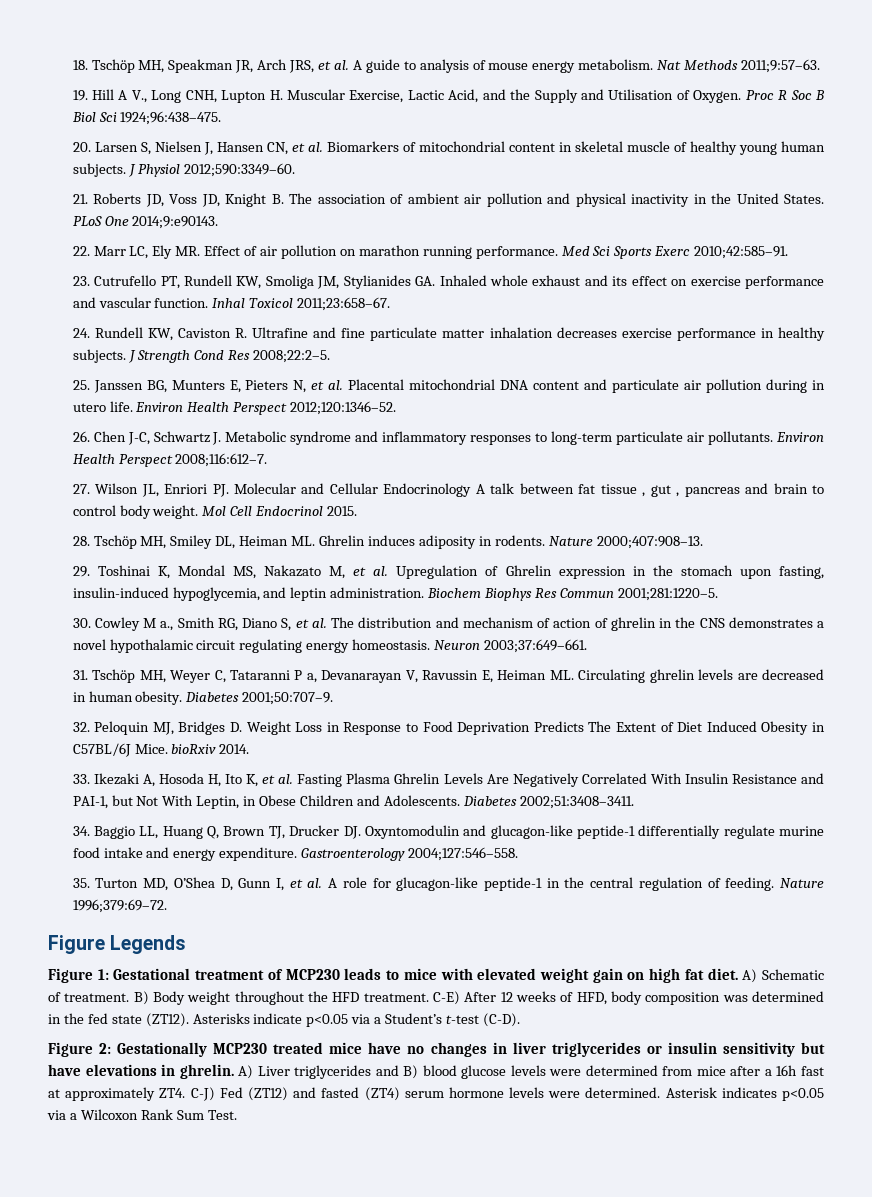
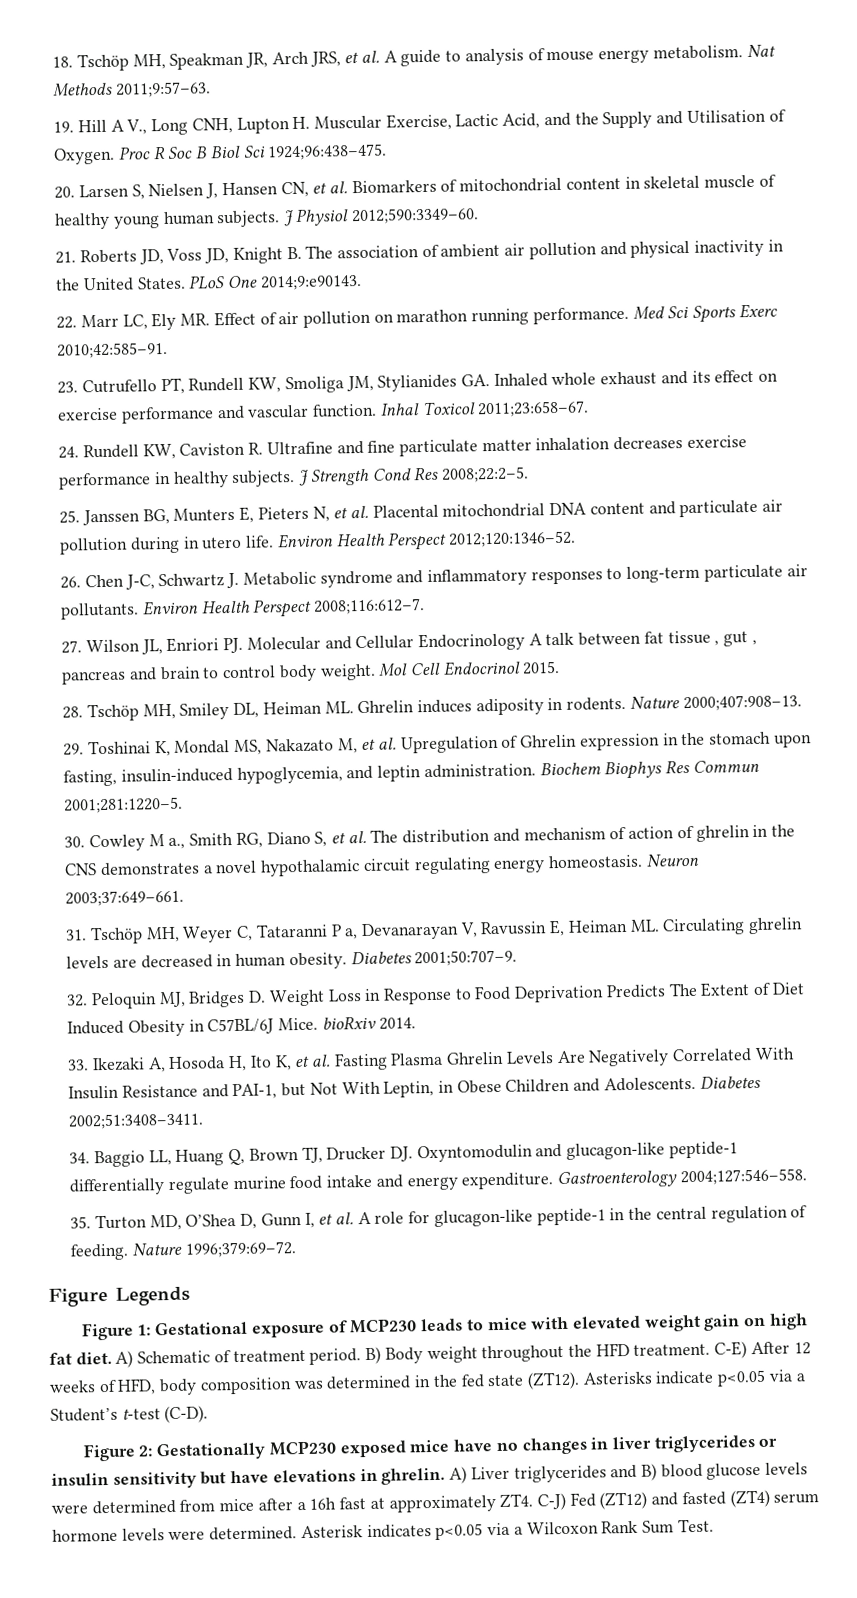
[195,970,265,980] treatment -> [251,1324,325,1338] exposure
[64,993,130,1002] treatment. -> [232,1348,362,1365] treatment period.
[273,1042,324,1054] treated -> [339,1440,407,1458] exposed

